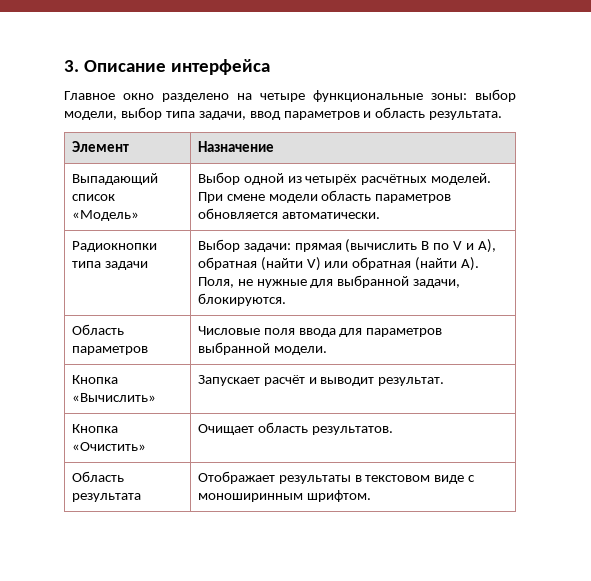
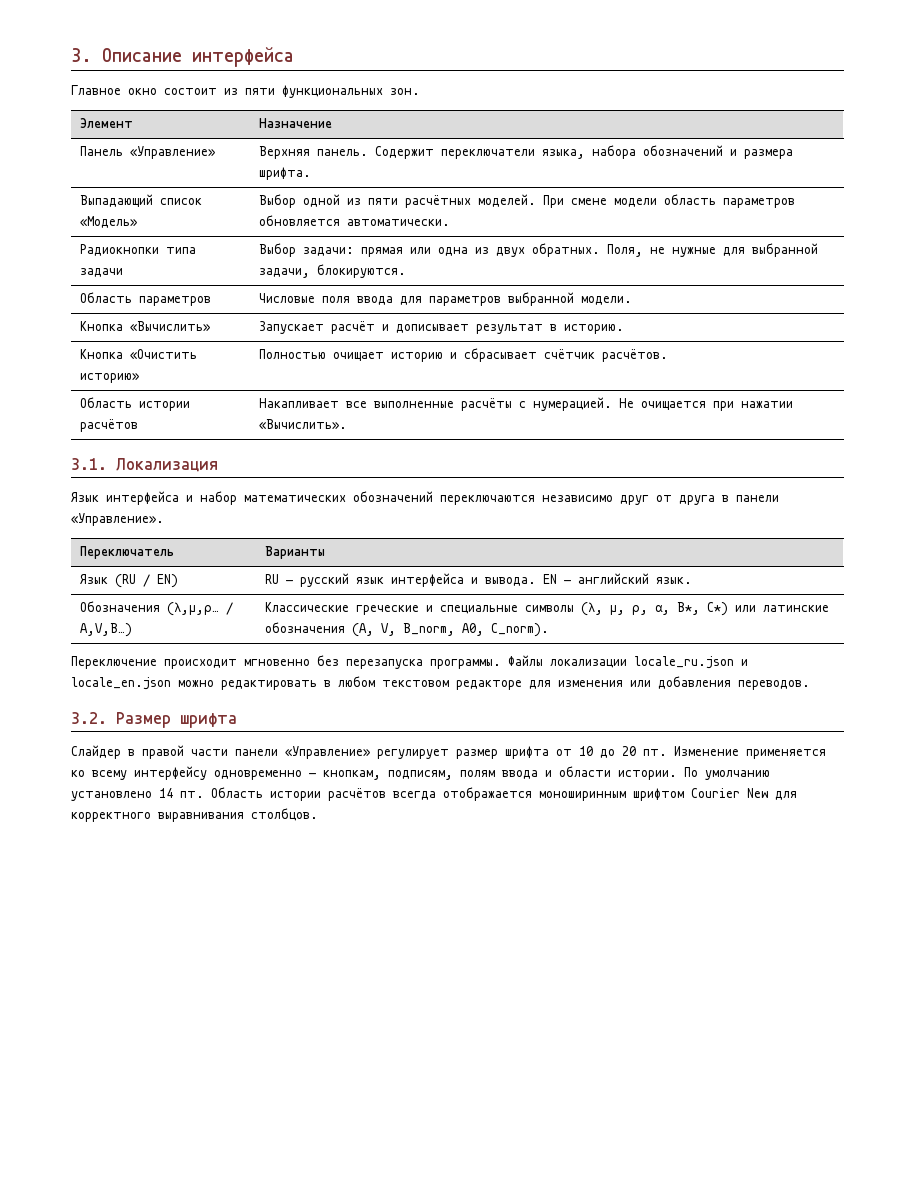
[162,89,516,102] [64,107,503,120] [71,141,129,152] [197,141,274,152] разделено на четыре функциональные зоны: выбор модели, выбор типа задачи, ввод параметров и область результата. // Элемент | Назначение -> [164,85,420,98] [80,118,134,129] [259,118,333,128] [80,146,216,159] [259,145,794,159] [259,167,312,180] состоит из пяти функциональных зон. // Элемент | Назначение // Панель «Управление» | Верхняя панель. Содержит переключатели языка, набора обозначений и размера шрифта.
[305,174,358,185] четырёх -> [368,198,399,205] пяти
[345,239,497,253] [197,257,480,271] (вычислить B по V и A), обратная (найти V) или обратная (найти A). -> [410,243,601,257] или одна из двух обратных.
[320,377,445,386] [71,424,118,433] [71,442,146,451] [197,422,393,435] [71,471,124,482] [71,493,141,502] [197,471,476,484] [197,490,371,502] выводит результат. // Кнопка «Очистить» | Очищает область результатов. // Область результата | Отображает результаты в текстовом виде с моноширинным шрифтом. -> [396,324,625,334] [80,349,198,360] [80,373,140,383] [259,348,669,362] [80,397,191,411] [80,419,139,432] [259,397,794,411] [259,419,348,430] [71,458,218,472] [71,491,779,505] [71,513,164,526] [80,546,175,559] [265,546,326,559] [80,574,179,588] [265,573,693,587] [80,601,234,616] [80,623,133,637] [265,602,830,616] [265,622,550,637] [71,655,748,669] [71,676,810,690] [71,712,237,728] [71,745,826,759] [71,766,770,780] [71,787,797,801] [71,808,318,822] дописывает результат в историю. // Кнопка «Очистить историю» | Полностью очищает историю и сбрасывает счётчик расчётов. // Область истории расчётов | Накапливает все выполненные расчёты с нумерацией. Не очищается при нажатии «Вычислить». // 3.1. Локализация // Язык интерфейса и набор математических обозначений переключаются независимо друг от друга в панели «Управление». // Переключатель | Варианты // Язык (RU / EN) | RU — русский язык интерфейса и вывода. EN — английский язык. // Обозначения (λ,μ,ρ… / A,V,B…) | Классические греческие и специальные символы (λ, μ, ρ, α, B*, C*) или латинские обозначения (A, V, B_norm, A0, C_norm). // Переключение происходит мгновенно без перезапуска программы. Файлы локализации locale_ru.json и locale_en.json можно редактировать в любом текстовом редакторе для изменения или добавления переводов. // 3.2. Размер шрифта // Слайдер в правой части панели «Управление» регулирует размер шрифта от 10 до 20 пт. Изменение применяется ко всему интерфейсу одновременно — кнопкам, подписям, полям ввода и области истории. По умолчанию установлено 14 пт. Область истории расчётов всегда отображается моноширинным шрифтом Courier New для корректного выравнивания столбцов.

